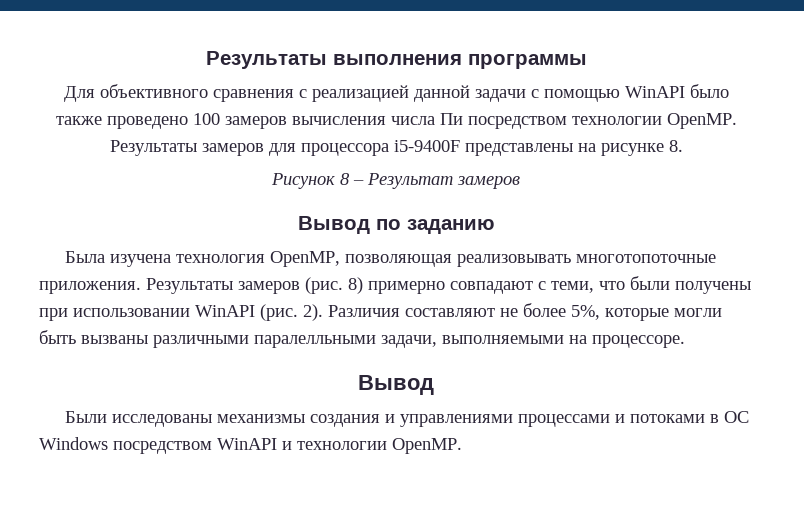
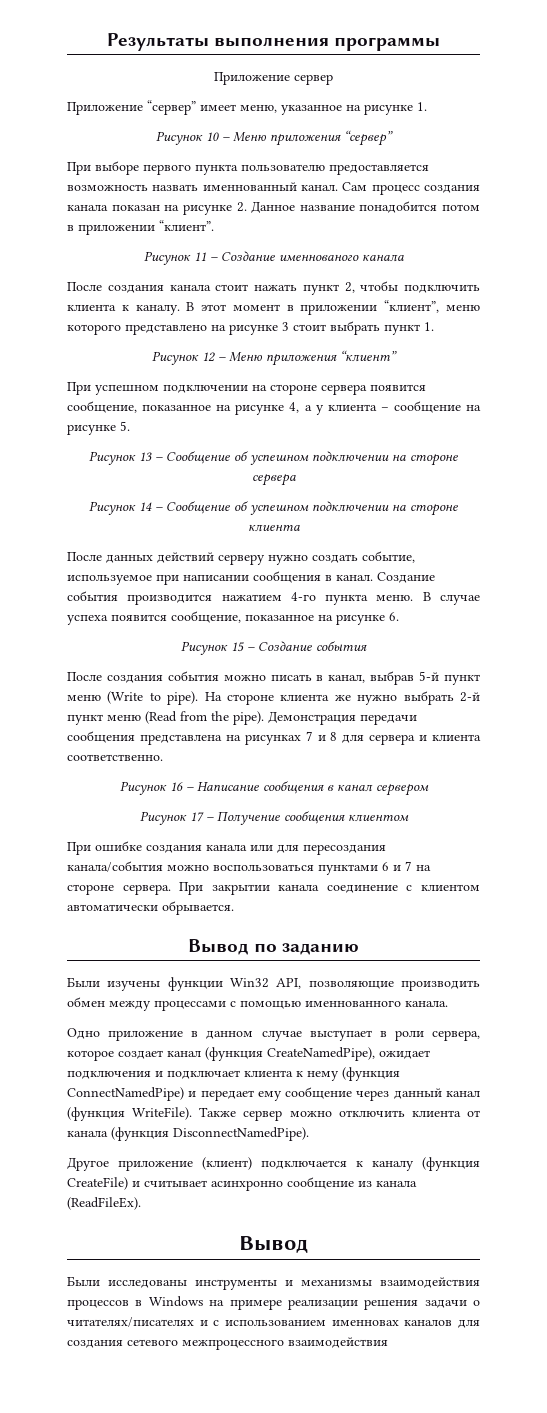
[63,84,729,102] [55,113,737,129] [109,140,683,156] [271,173,520,189] [297,216,495,234] [64,251,716,267] [39,276,751,294] [39,303,722,321] [39,330,685,348] [358,375,434,395] [64,411,749,427] [39,437,462,454] Для объективного сравнения с реализацией данной задачи с помощью WinAPI было также проведено 100 замеров вычисления числа Пи посредством технологии OpenMP. Результаты замеров для процессора i5-9400F представлены на рисунке 8. // Рисунок 8 – Результат замеров // Вывод по заданию // Была изучена технология OpenMP, позволяющая реализовывать многотопоточные приложения. Результаты замеров (рис. 8) примерно совпадают с теми, что были получены при использовании WinAPI (рис. 2). Различия составляют не более 5%, которые могли быть вызваны различными паралелльными задачи, выполняемыми на процессоре. // Вывод // Были исследованы механизмы создания и управлениями процессами и потоками в ОС Windows посредством WinAPI и технологии OpenMP. -> [214,72,333,85] [67,100,427,115] [156,130,393,146] [67,161,429,175] [67,182,480,195] [67,201,480,215] [67,220,214,235] [143,251,404,265] [67,281,480,295] [67,300,480,315] [67,321,434,335] [152,350,397,366] [67,382,426,395] [67,401,482,415] [67,421,130,435] [89,451,458,466] [251,474,296,486] [89,501,458,516] [247,524,300,532] [67,551,415,565] [67,571,435,585] [67,591,480,605] [67,611,399,625] [181,641,367,655] [67,671,481,685] [67,691,480,705] [67,711,417,725] [67,731,481,745] [67,754,163,761] [119,781,429,796] [139,811,409,825] [67,841,386,855] [67,861,431,875] [67,882,480,895] [67,901,234,915] [188,939,359,955] [67,977,481,991] [67,997,448,1011] [67,1028,480,1041] [67,1047,430,1061] [67,1067,400,1081] [67,1087,480,1101] [67,1107,481,1121] [67,1127,309,1141] [67,1157,480,1171] [67,1177,417,1191] [67,1197,141,1210] [239,1236,308,1253] [67,1276,480,1290] [67,1296,480,1310] [67,1317,481,1328] [67,1337,388,1350] Приложение сервер // Приложение “сервер” имеет меню, указанное на рисунке 1. // Рисунок 10 – Меню приложения “сервер” // При выборе первого пункта пользователю предоставляется возможность назвать именнованный канал. Сам процесс создания канала показан на рисунке 2. Данное название понадобится потом в приложении “клиент”. // Рисунок 11 – Создание именнованого канала // После создания канала стоит нажать пункт 2, чтобы подключить клиента к каналу. В этот момент в приложении “клиент”, меню которого представлено на рисунке 3 стоит выбрать пункт 1. // Рисунок 12 – Меню приложения “клиент” // При успешном подключении на стороне сервера появится сообщение, показанное на рисунке 4, а у клиента – сообщение на рисунке 5. // Рисунок 13 – Сообщение об успешном подключении на стороне сервера // Рисунок 14 – Сообщение об успешном подключении на стороне клиента // После данных действий серверу нужно создать событие, используемое при написании сообщения в канал. Создание события производится нажатием 4-го пункта меню. В случае успеха появится сообщение, показанное на рисунке 6. // Рисунок 15 – Создание события // После создания события можно писать в канал, выбрав 5-й пункт меню (Write to pipe). На стороне клиента же нужно выбрать 2-й пункт меню (Read from the pipe). Демонстрация передачи сообщения представлена на рисунках 7 и 8 для сервера и клиента соответственно. // Рисунок 16 – Написание сообщения в канал сервером // Рисунок 17 – Получение сообщения клиентом // При ошибке создания канала или для пересоздания канала/события можно воспользоваться пунктами 6 и 7 на стороне сервера. При закрытии канала соединение с клиентом автоматически обрывается. // Вывод по заданию // Были изучены функции Win32 API, позволяющие производить обмен между процессами с помощью именнованного канала. // Одно приложение в данном случае выступает в роли сервера, которое создает канал (функция CreateNamedPipe), ожидает подключения и подключает клиента к нему (функция ConnectNamedPipe) и передает ему сообщение через данный канал (функция WriteFile). Также сервер можно отключить клиента от канала (функция DisconnectNamedPipe). // Другое приложение (клиент) подключается к каналу (функция CreateFile) и считывает асинхронно сообщение из канала (ReadFileEx). // Вывод // Были исследованы инструменты и механизмы взаимодействия процессов в Windows на примере реализации решения задачи о читателях/писателях и с использованием именновах каналов для создания сетевого межпроцессного взаимодействия

